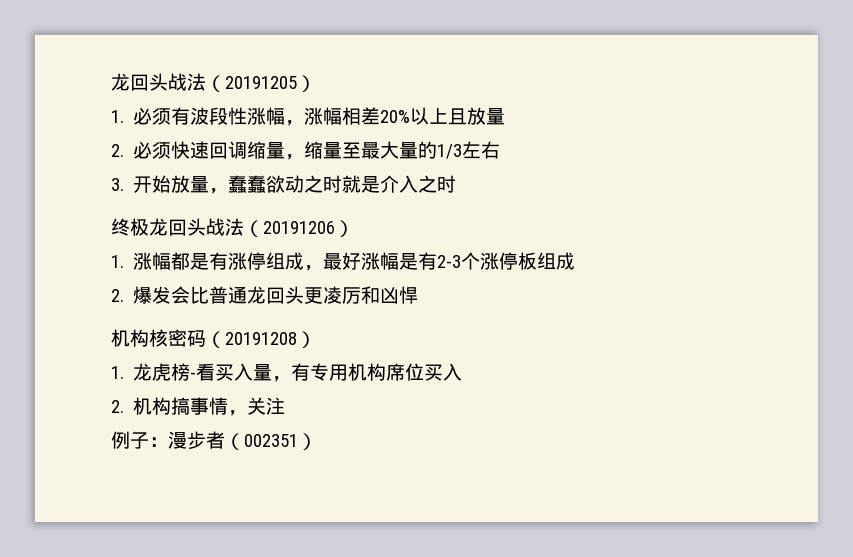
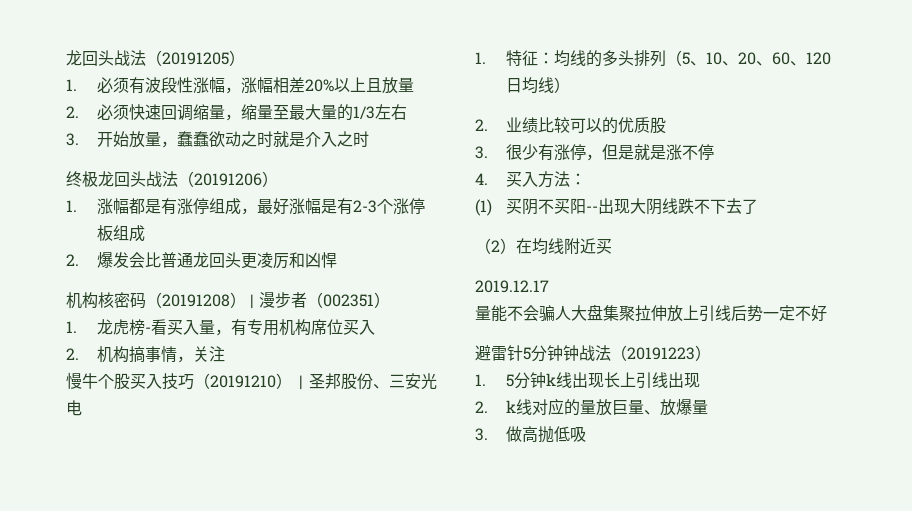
(316, 339) none -> [250,292,390,309] | 漫步者（002351）
[111,431,317,450] 例子：漫步者（002351） -> [66,372,437,390] [66,400,82,416] [475,50,831,67] [505,77,570,94] [475,117,666,134] [475,144,714,161] [475,171,586,188] [475,198,758,216] [475,238,612,255] [475,280,549,293] [475,304,827,322] [475,345,711,362] [475,372,700,389] [475,398,708,416] [475,426,586,443] 慢牛个股买入技巧（20191210） | 圣邦股份、三安光电 // 1.特征：均线的多头排列（5、10、20、60、120日均线） // 2.业绩比较可以的优质股 // 3.很少有涨停，但是就是涨不停 // 4.买入方法： // (1)买阴不买阳--出现大阴线跌不下去了 // （2）在均线附近买 // 2019.12.17 // 量能不会骗人大盘集聚拉伸放上引线后势一定不好 // 避雷针5分钟钟战法（20191223） // 1. 5分钟k线出现长上引线出现 // 2. k线对应的量放巨量、放爆量 // 3.做高抛低吸

